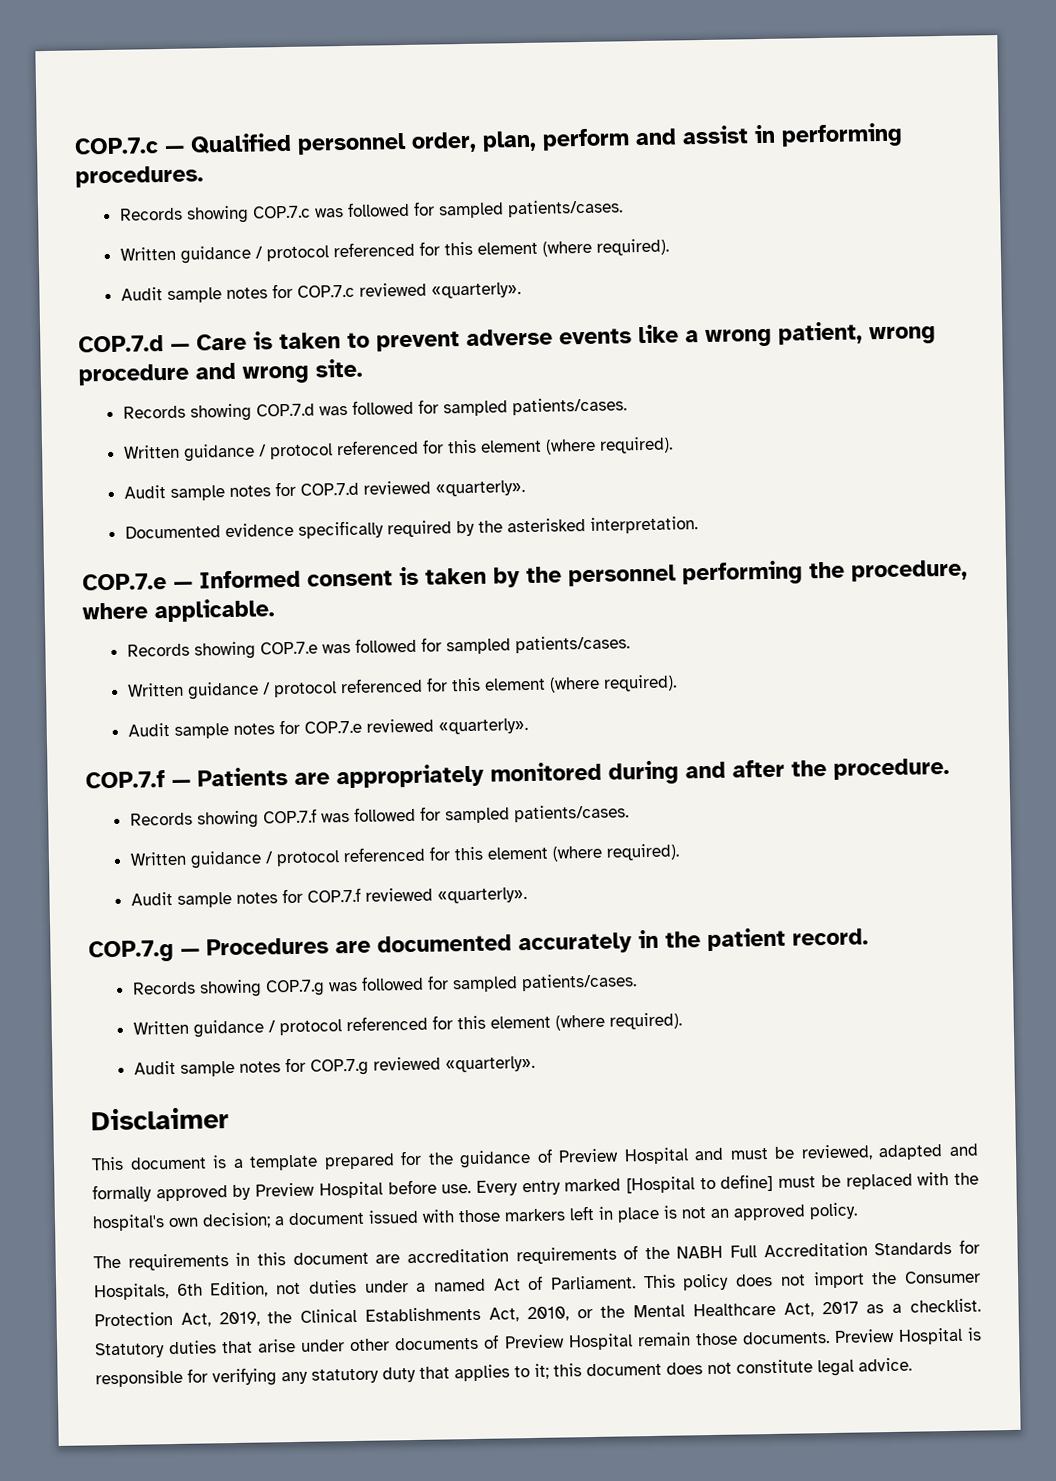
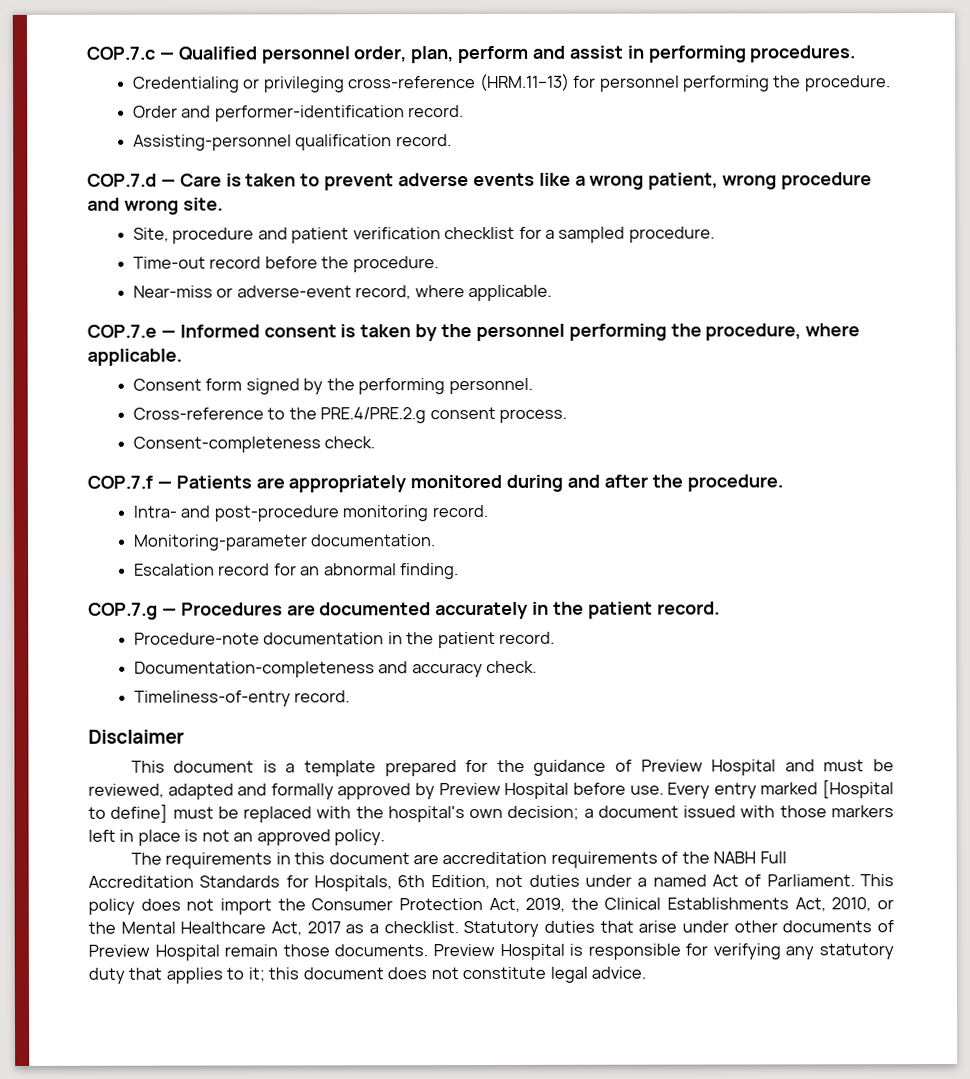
[119,199,623,224] [119,238,669,264] [120,282,521,303] Records showing COP.7.c was followed for sampled patients/cases. // Written guidance / protocol referenced for this element (where required). // Audit sample notes for COP.7.c reviewed «quarterly». -> [132,73,891,93] [132,105,465,122] [132,134,452,151] Credentialing or privileging cross-reference (HRM.11–13) for personnel performing the procedure. // Order and performer-identification record. // Assisting-personnel qualification record.
[122,397,627,422] [123,436,673,462] [123,480,525,501] [124,516,698,539] Records showing COP.7.d was followed for sampled patients/cases. // Written guidance / protocol referenced for this element (where required). // Audit sample notes for COP.7.d reviewed «quarterly». // Documented evidence specifically required by the asterisked interpretation. -> [132,226,715,244] [132,256,439,273] [132,284,553,302] Site, procedure and patient verification checklist for a sampled procedure. // Time-out record before the procedure. // Near-miss or adverse-event record, where applicable.
[126,635,630,660] [126,674,677,700] [127,718,528,739] Records showing COP.7.e was followed for sampled patients/cases. // Written guidance / protocol referenced for this element (where required). // Audit sample notes for COP.7.e reviewed «quarterly». -> [132,377,533,395] [132,406,568,424] [132,436,376,453] Consent form signed by the performing personnel. // Cross-reference to the PRE.4/PRE.2.g consent process. // Consent-completeness check.
[129,804,629,829] [129,843,680,869] [130,887,527,908] Records showing COP.7.f was followed for sampled patients/cases. // Written guidance / protocol referenced for this element (where required). // Audit sample notes for COP.7.f reviewed «quarterly». -> [132,504,488,522] [132,534,437,551] [133,563,460,580] Intra- and post-procedure monitoring record. // Monitoring-parameter documentation. // Escalation record for an abnormal finding.
[132,973,637,998] [132,1012,682,1038] [133,1055,535,1077] Records showing COP.7.g was followed for sampled patients/cases. // Written guidance / protocol referenced for this element (where required). // Audit sample notes for COP.7.g reviewed «quarterly». -> [133,631,556,649] [133,660,538,678] [133,690,351,707] Procedure-note documentation in the patient record. // Documentation-completeness and accuracy check. // Timeliness-of-entry record.

